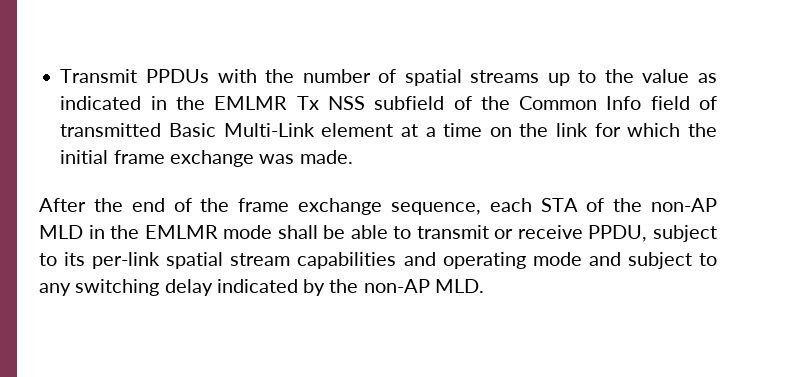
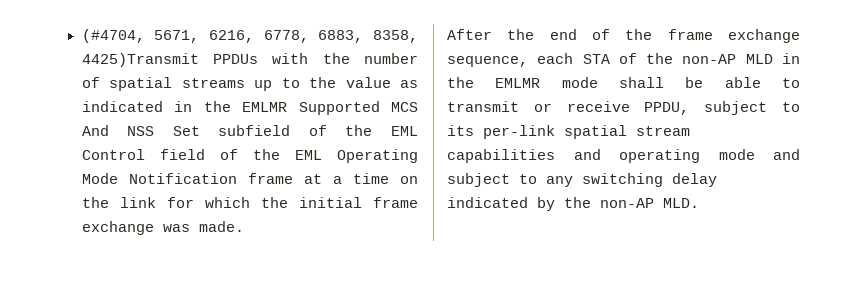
[60,69,138,83] Transmit -> [81,29,418,43] [81,53,199,67] (#4704, 5671, 6216, 6778, 6883, 8358, 4425)Transmit
[296,96,718,110] [60,123,394,137] Tx NSS subfield of the Common Info field of transmitted Basic Multi-Link element -> [298,101,418,115] [81,125,418,136] [81,149,418,163] [81,173,293,184] Supported MCS And NSS Set subfield of the EML Control field of the EML Operating Mode Notification frame

